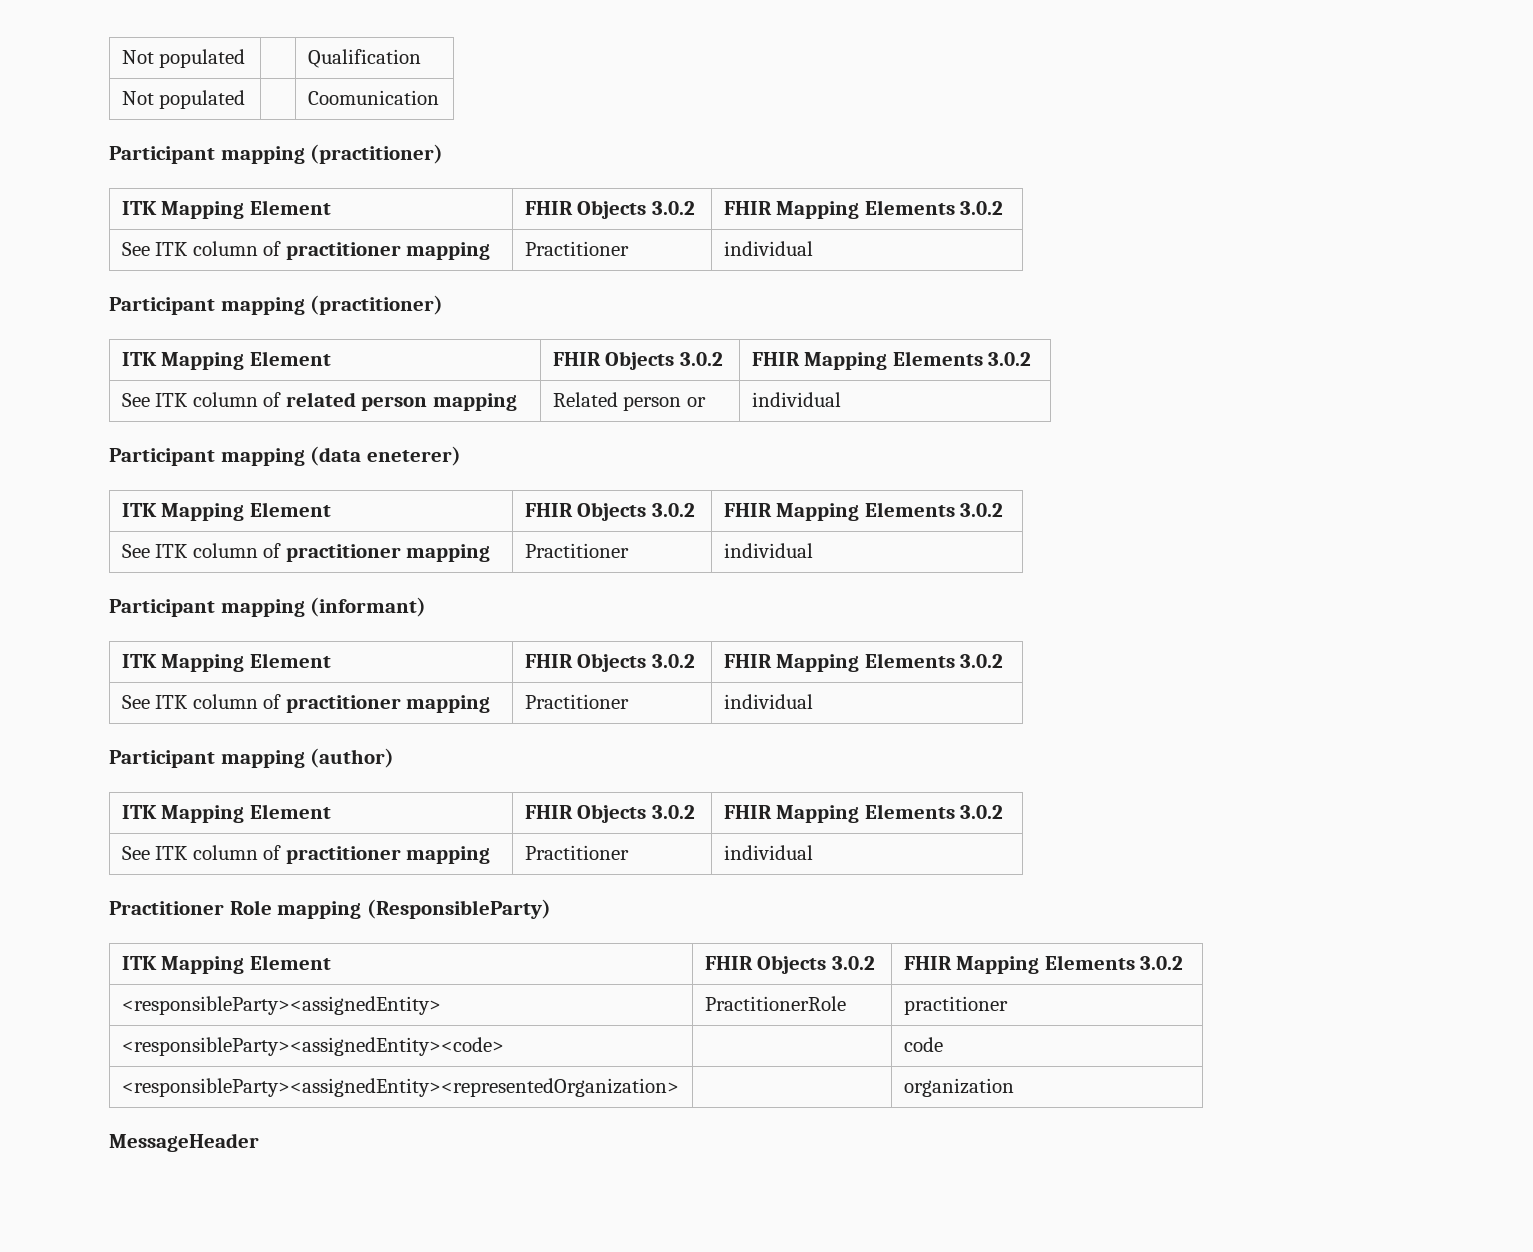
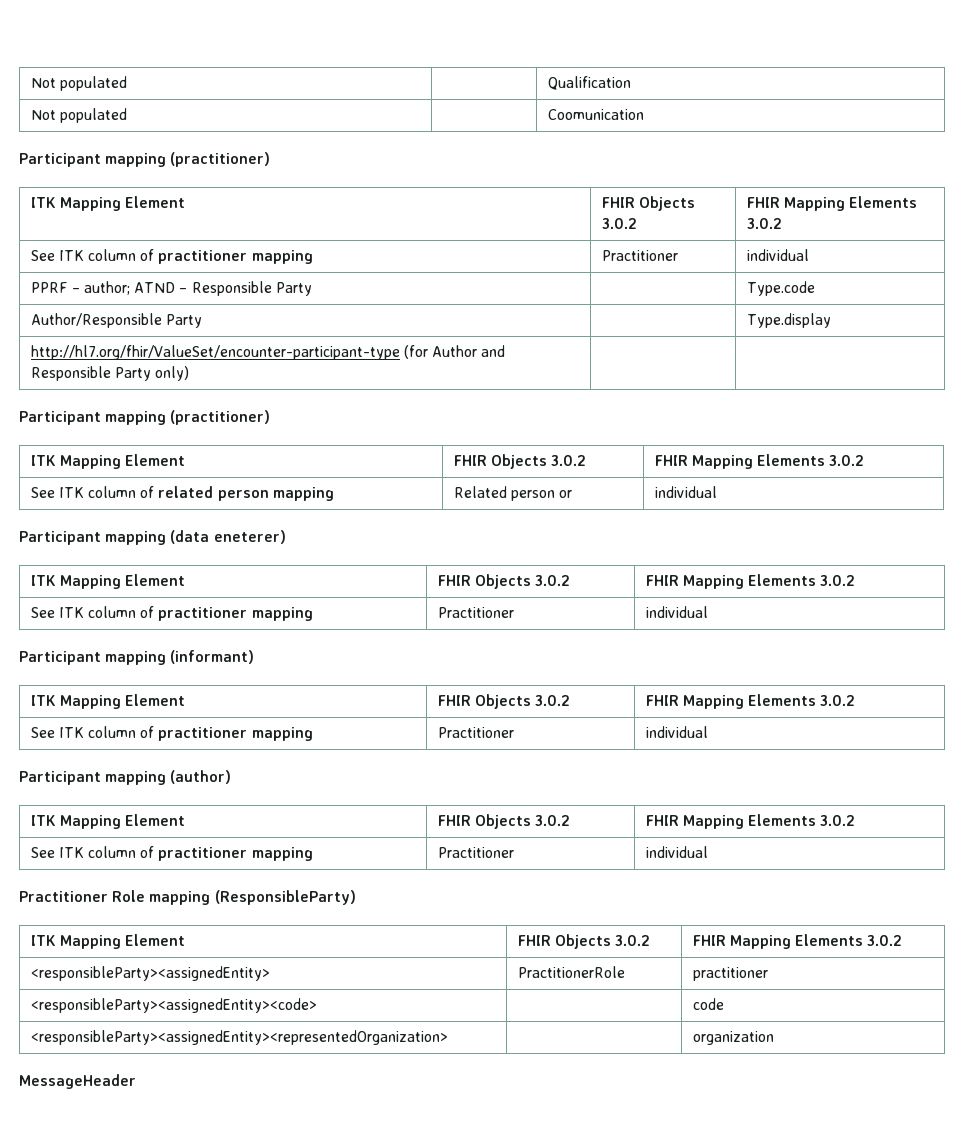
(813, 248) none -> [30,281,312,296] [746,281,815,296] [30,313,202,328] [746,313,831,328] [30,345,506,360] [30,366,189,381] // PPRF – author; ATND – Responsible Party | | Type.code // Author/Responsible Party | | Type.display // http://hl7.org/fhir/ValueSet/encounter-participant-type (for Author and Responsible Party only) | |

